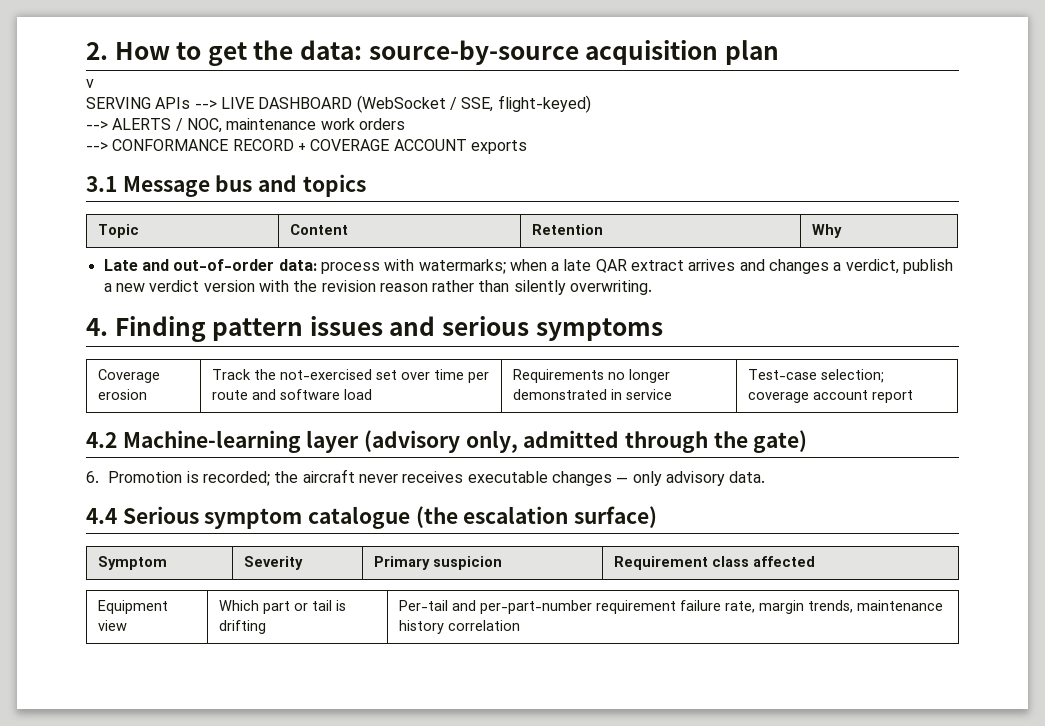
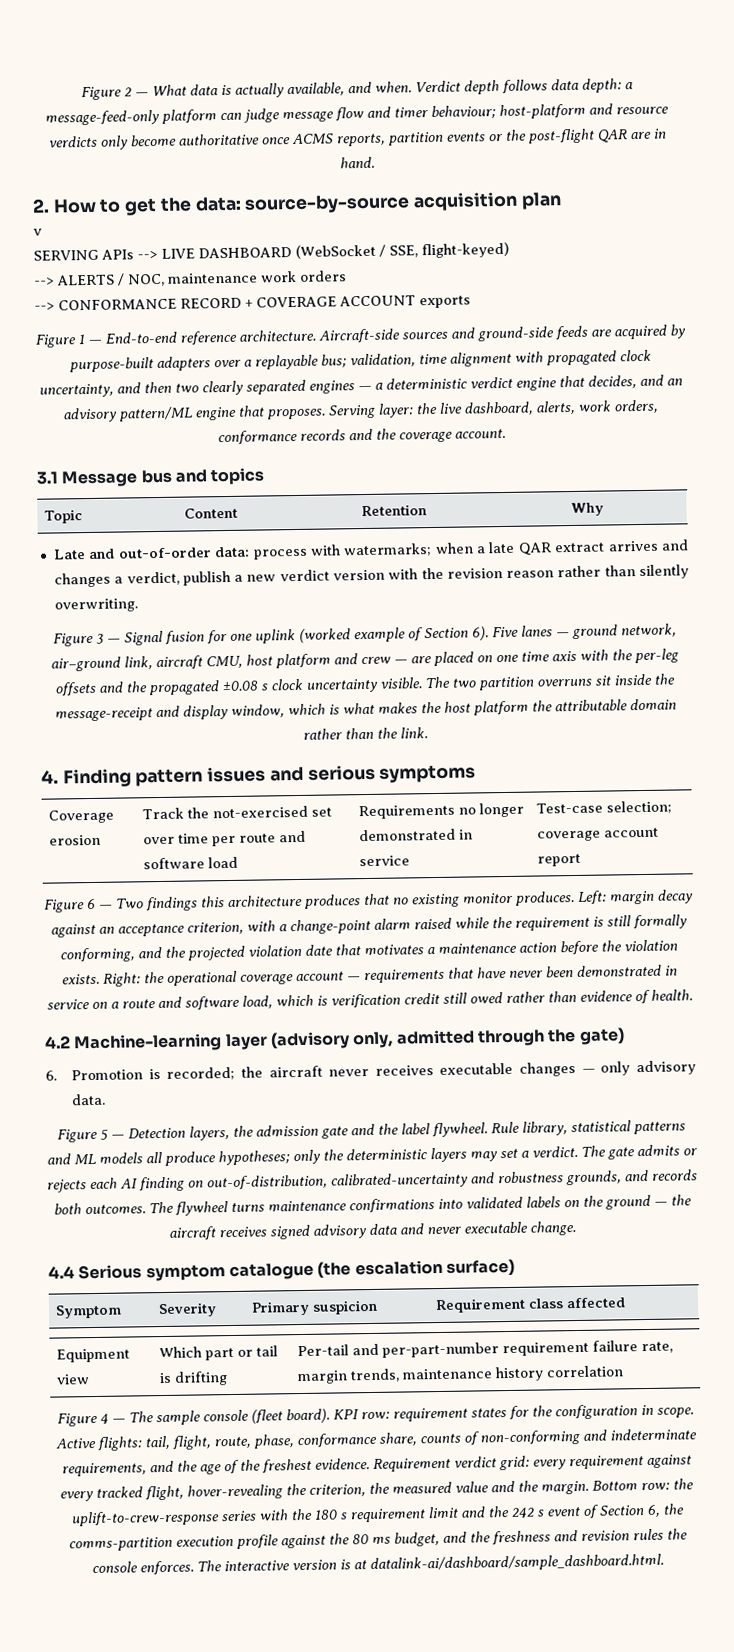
(86, 51) none -> [80,78,633,101] [45,103,669,126] [47,128,667,150] [340,156,375,169] Figure 2 — What data is actually available, and when. Verdict depth follows data depth: a message-feed-only platform can judge message flow and timer behaviour; host-platform and resource verdicts only become authoritative once ACMS reports, partition events or the post-flight QAR are in hand. //
(527, 147) none -> [34,324,686,348] [68,349,652,373] [38,374,683,398] [63,399,659,423] [217,428,506,446] // Figure 1 — End-to-end reference architecture. Aircraft-side sources and ground-side feeds are acquired by purpose-built adapters over a replayable bus; validation, time alignment with propagated clock uncertainty, and then two clearly separated engines — a deterministic verdict engine that decides, and an advisory pattern/ML engine that proposes. Serving layer: the live dashboard, alerts, work orders, conformance records and the coverage account.
(653, 287) none -> [52,623,677,647] [50,648,679,672] [55,673,675,697] [54,698,677,722] [303,727,428,740] // Figure 3 — Signal fusion for one uplink (worked example of Section 6). Five lanes — ground network, air–ground link, aircraft CMU, host platform and crew — are placed on one time axis with the per-leg offsets and the propagated ±0.08 s clock uncertainty visible. The two partition overruns sit inside the message-receipt and display window, which is what makes the host platform the attributable domain rather than the link.
(914, 396) none -> [44,889,694,913] [50,914,688,938] [59,939,678,963] [61,964,678,987] [46,989,693,1011] // Figure 6 — Two findings this architecture produces that no existing monitor produces. Left: margin decay against an acceptance criterion, with a change-point alarm raised while the requirement is still formally conforming, and the projected violation date that motivates a maintenance action before the violation exists. Right: the operational coverage account — requirements that have never been demonstrated in service on a route and software load, which is verification credit still owed rather than evidence of health.
(766, 477) none -> [57,1120,686,1143] [46,1144,698,1166] [47,1169,698,1193] [54,1194,692,1216] [169,1221,576,1241] // Figure 5 — Detection layers, the admission gate and the label flywheel. Rule library, statistical patterns and ML models all produce hypotheses; only the deterministic layers may set a verdict. The gate admits or rejects each AI finding on out-of-distribution, calibrated-uncertainty and robustness grounds, and records both outcomes. The flywheel turns maintenance confirmations into validated labels on the ground — the aircraft receives signed advisory data and never executable change.
(521, 625) none -> [57,1404,694,1427] [54,1428,697,1451] [61,1454,692,1477] [60,1478,694,1502] [70,1503,685,1527] [68,1528,688,1552] [91,1553,664,1576] // Figure 4 — The sample console (fleet board). KPI row: requirement states for the configuration in scope. Active flights: tail, flight, route, phase, conformance share, counts of non-conforming and indeterminate requirements, and the age of the freshest evidence. Requirement verdict grid: every requirement against every tracked flight, hover-revealing the criterion, the measured value and the margin. Bottom row: the uplift-to-crew-response series with the 180 s requirement limit and the 242 s event of Section 6, the comms-partition execution profile against the 80 ms budget, and the freshness and revision rules the console enforces. The interactive version is at datalink-ai/dashboard/sample_dashboard.html.

